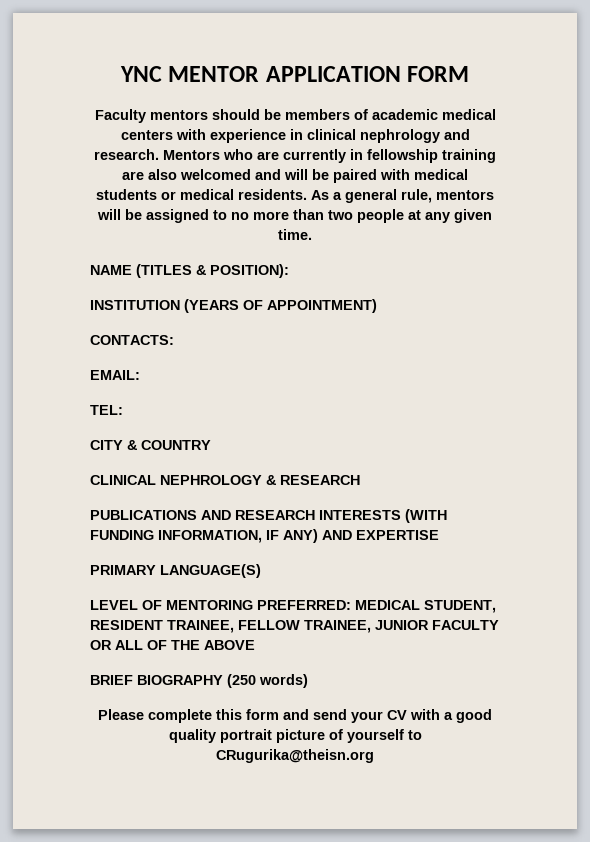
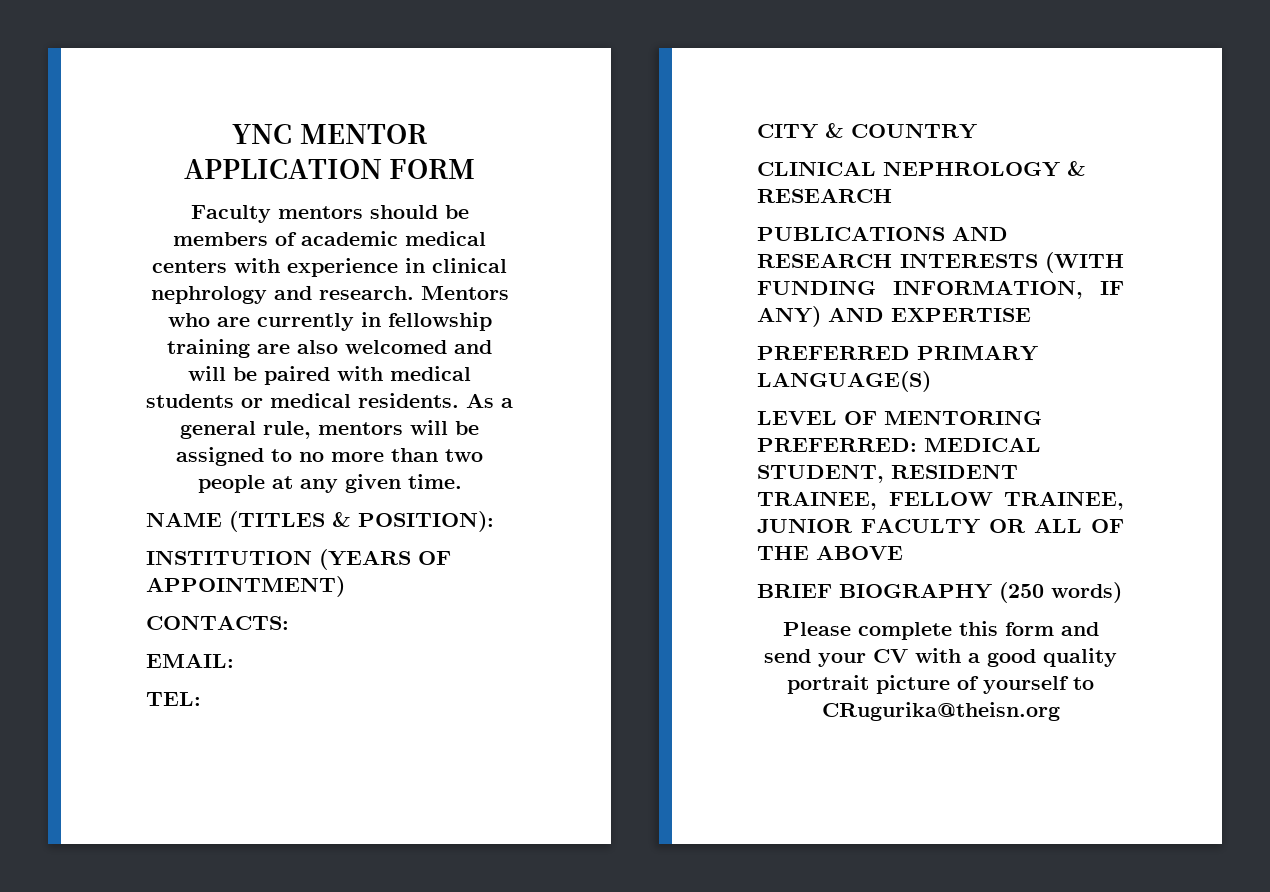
(439, 535) none -> [757,346,910,360] PREFERRED

